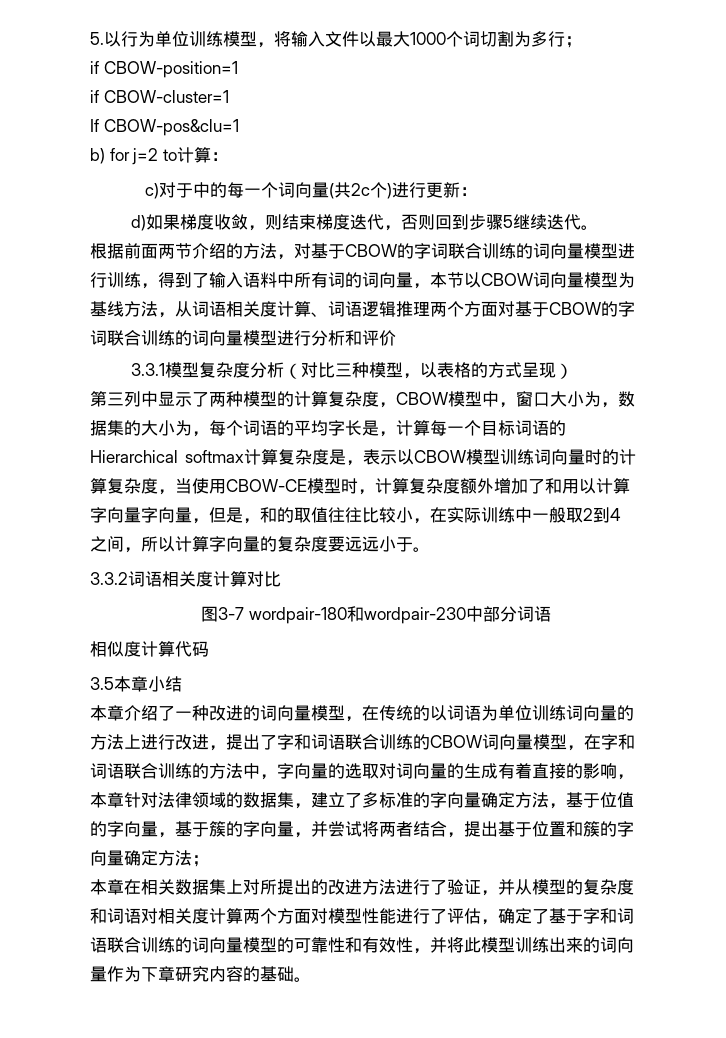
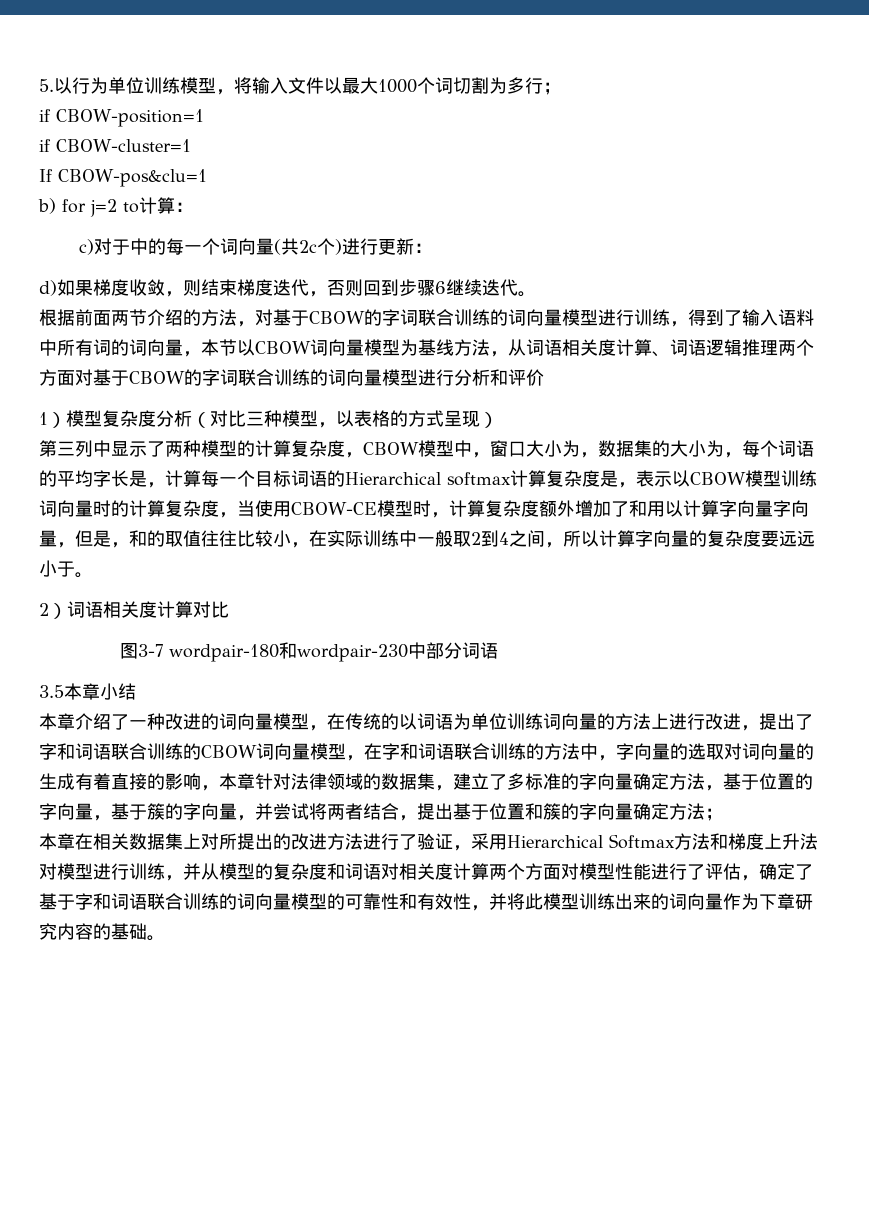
[503,215,514,228] 5 -> [435,281,446,294] 6
[131,363,166,376] 3.3.1 -> [39,412,66,428] 1）
[90,572,128,585] 3.3.2 -> [39,603,67,619] 2）
[90,641,209,657] // 相似度计算代码 -> (498, 650) none
[617,792,634,808] 值 -> [777,773,795,790] 置
(498, 893) none -> [471,833,818,850] [39,863,183,881] 采用Hierarchical Softmax方法和梯度上升法对模型进行训练，

